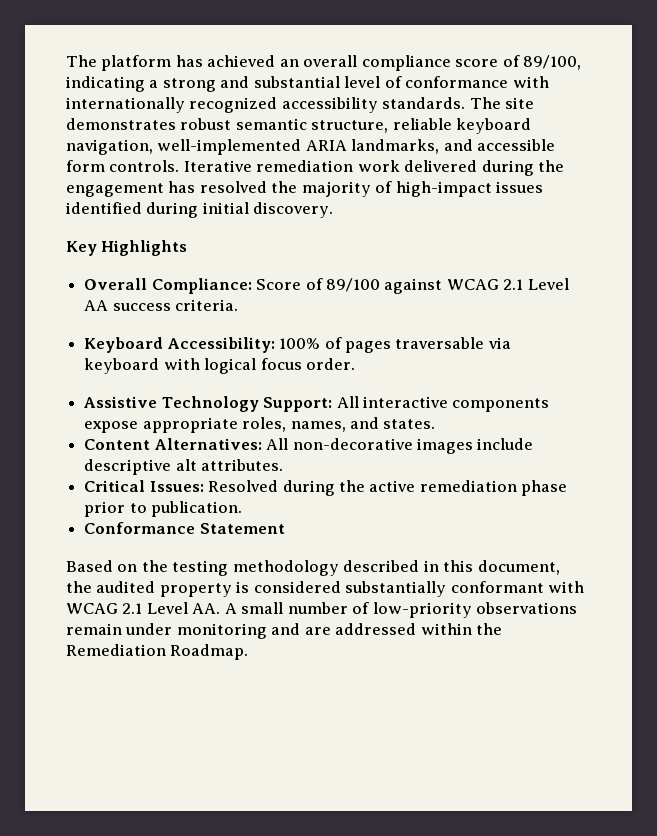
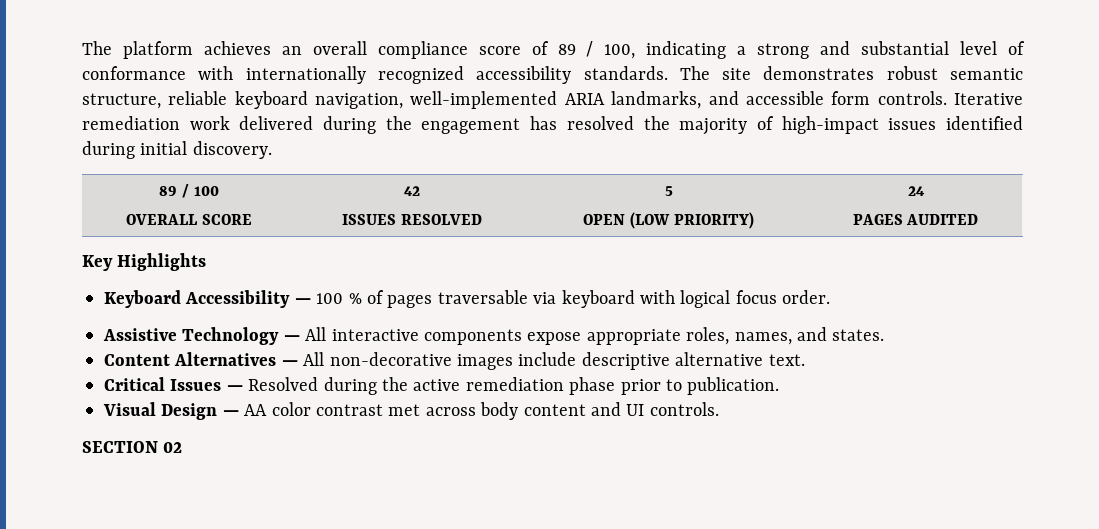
[175,55,276,67] has achieved -> [203,41,271,55] achieves
[523,55,582,70] 89/100, -> [557,41,636,59] 89 / 100,
[66,240,188,256] [84,278,569,294] [84,299,239,311] [84,337,321,353] // Key Highlights // Overall Compliance: Score of 89/100 against WCAG 2.1 Level AA success criteria. // Keyboard Accessibility: 100% -> [159,184,219,198] [126,214,252,225] [404,186,420,196] [342,214,482,225] [664,186,673,196] [583,212,754,229] [907,186,925,196] [852,214,979,225] [82,253,207,271] [104,290,362,308] // 89 / 100 // OVERALL SCORE | 42 // ISSUES RESOLVED | 5 // OPEN (LOW PRIORITY) | 24 // PAGES AUDITED // Key Highlights // Keyboard Accessibility — 100 %
[263,397,333,412] Support: -> [283,335,300,341] —
[154,438,262,450] Alternatives: -> [174,352,298,366] Alternatives —
[175,459,284,471] alt attributes. -> [675,352,805,366] alternative text.
[149,481,204,492] Issues: -> [170,379,243,391] Issues —
[84,522,285,534] [66,560,560,576] [66,581,585,597] [66,602,578,618] [66,623,503,639] [66,644,249,660] Conformance Statement // Based on the testing methodology described in this document, the audited property is considered substantially conformant with WCAG 2.1 Level AA. A small number of low-priority observations remain under monitoring and are addressed within the Remediation Roadmap. -> [103,402,719,420] [82,441,183,453] Visual Design — AA color contrast met across body content and UI controls. // SECTION 02

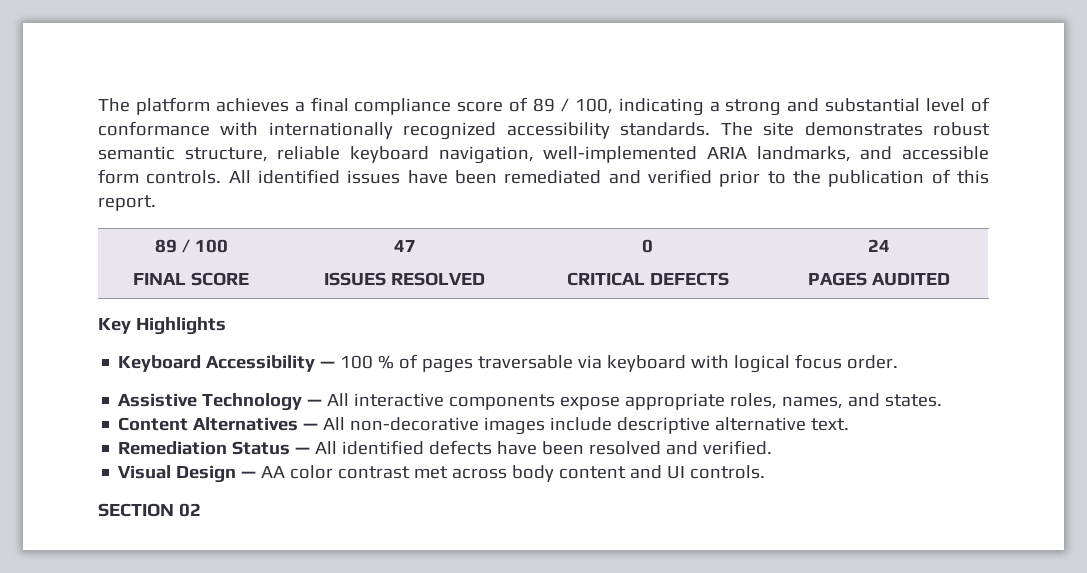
[281,41,367,55] an overall -> [294,97,349,112] a final
[954,93,1023,105] [82,116,1024,135] [82,141,272,159] Iterative remediation work delivered during the engagement has resolved the majority of high-impact issues identified during initial discovery. -> [228,169,990,187] [98,195,156,211] All identified issues have been remediated and verified prior to the publication of this report.
[126,214,198,225] OVERALL -> [133,273,187,285] FINAL
[404,186,420,196] 42 -> [393,240,416,252] 47
[664,186,673,196] [583,212,754,229] 5 // OPEN (LOW PRIORITY) -> [642,239,653,253] [566,272,729,286] 0 // CRITICAL DEFECTS
[104,377,780,395] Critical Issues — Resolved during the active remediation phase prior to publication. -> [118,440,773,455] Remediation Status — All identified defects have been resolved and verified.

